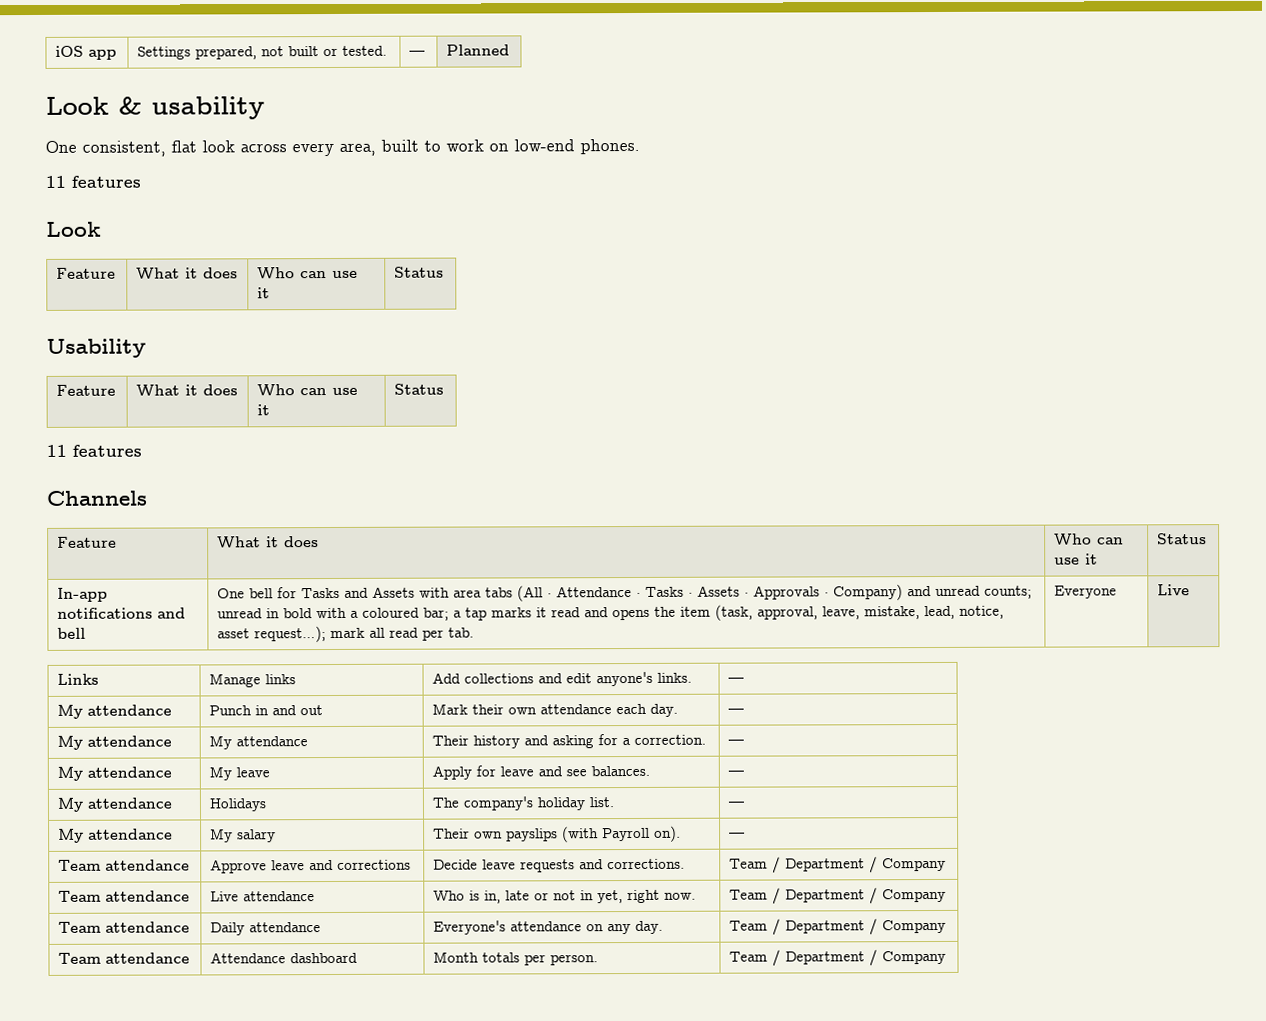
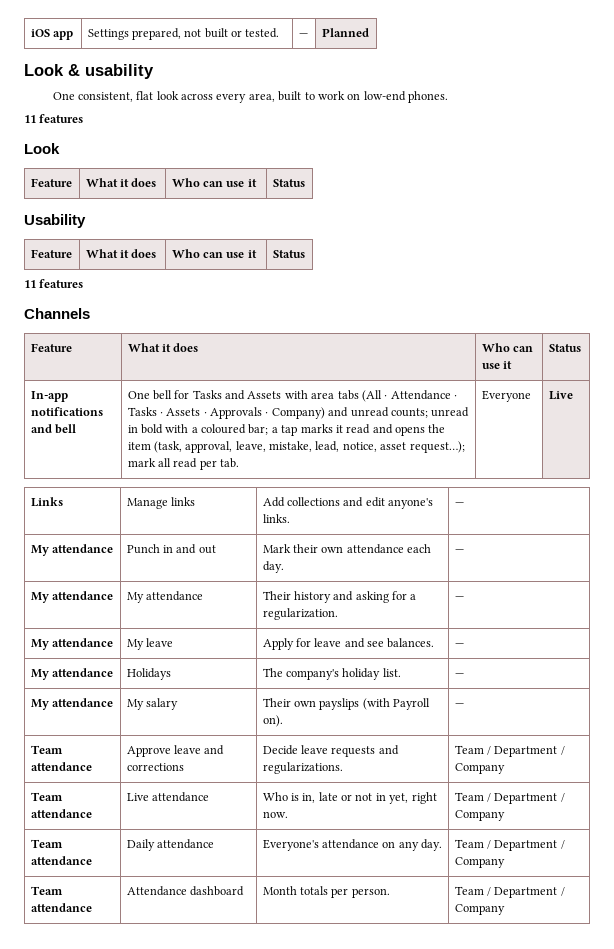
[634,734,707,745] correction. -> [262,608,338,620] regularization.
[607,858,686,870] corrections. -> [262,762,343,774] regularizations.

